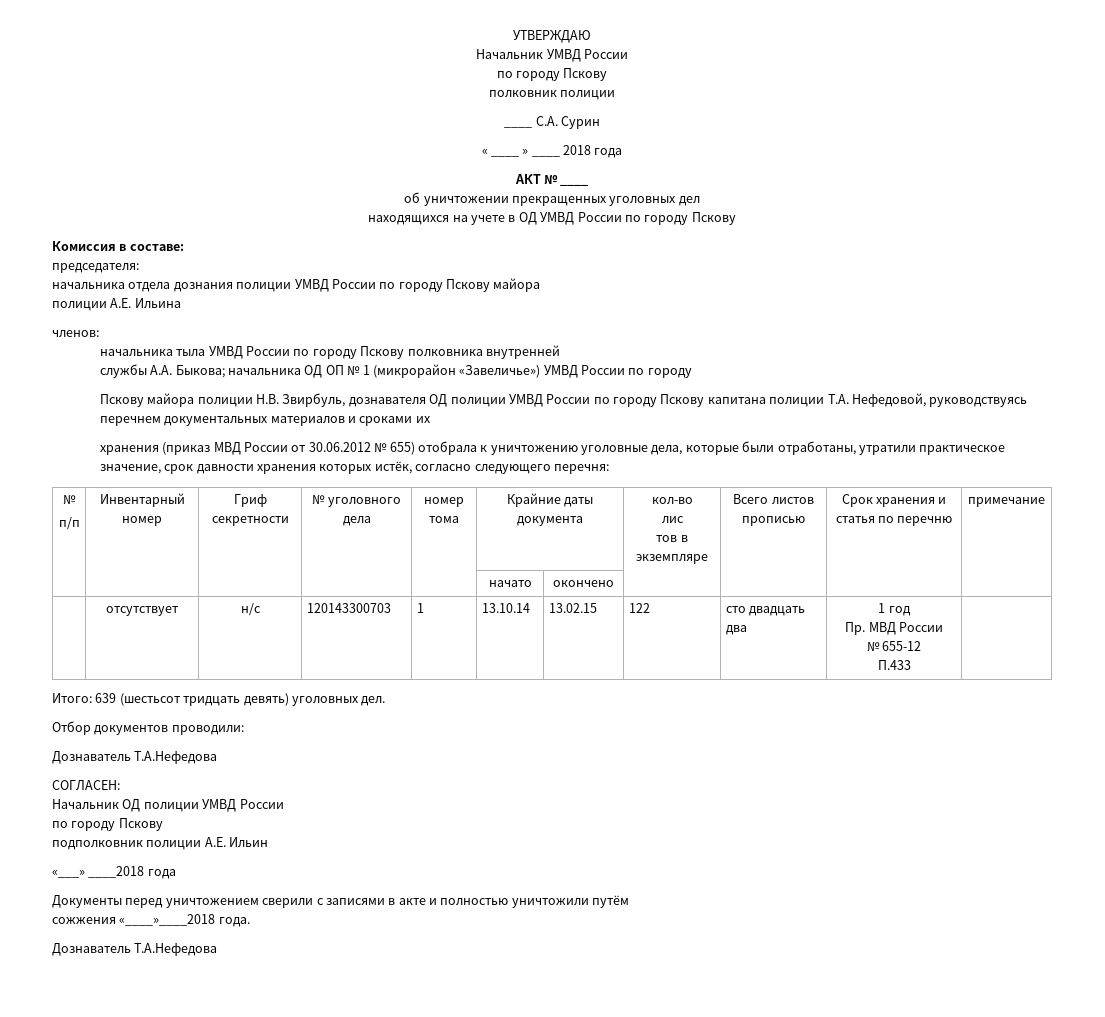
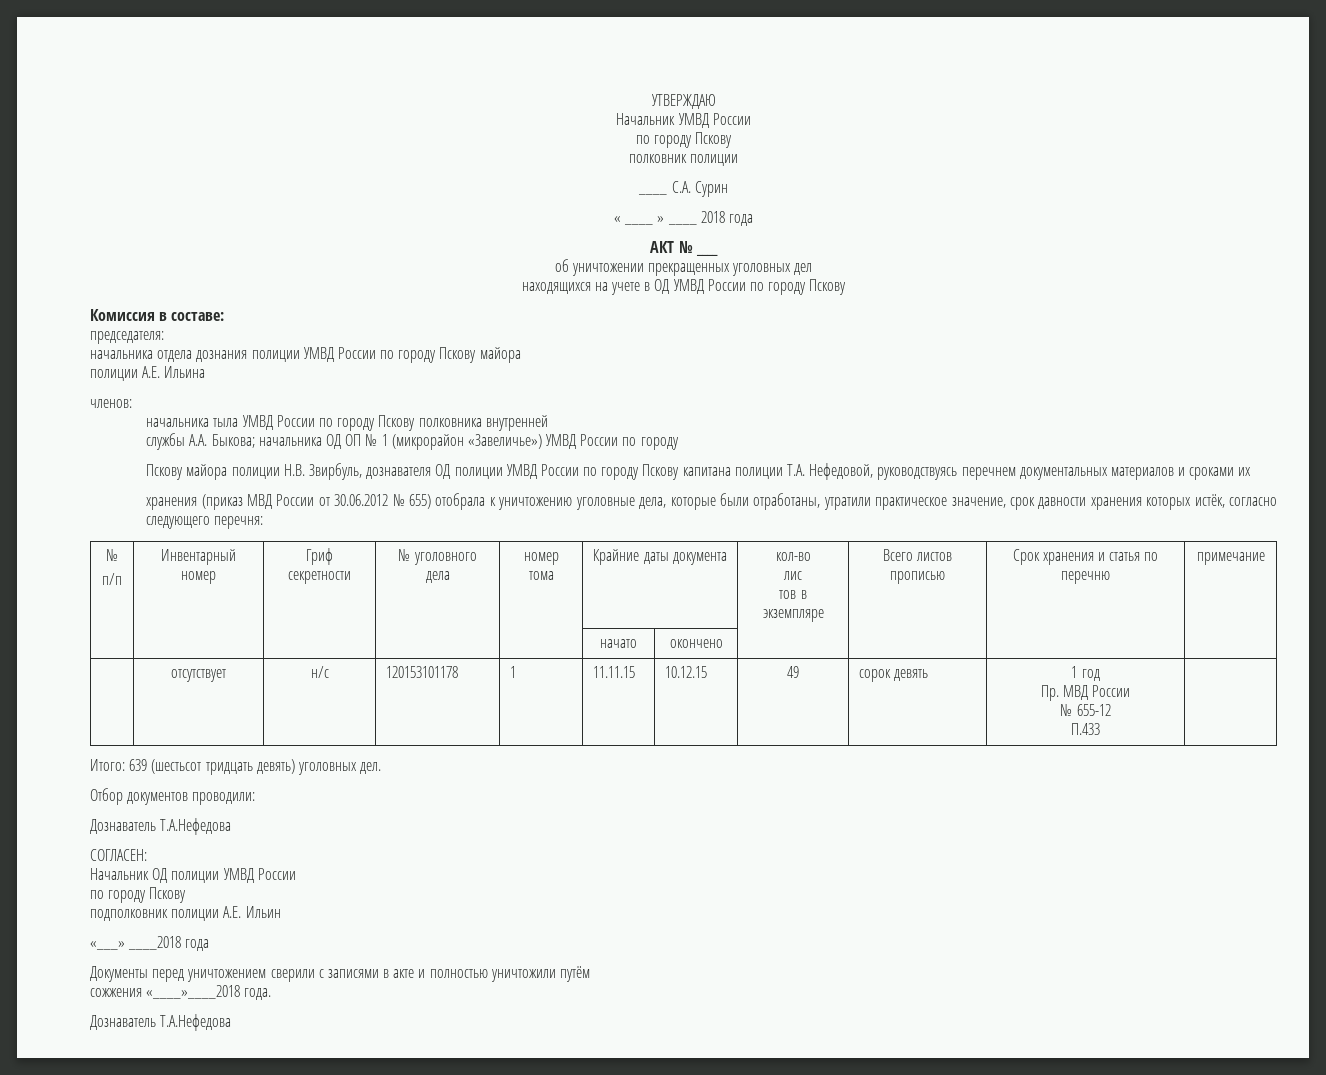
[306,603,391,613] [416,603,424,613] [481,603,530,613] [548,603,597,613] [628,603,650,613] [725,606,806,616] [725,625,747,635] 120143300703 | 1 | 13.10.14 | 13.02.15 | 122 | сто двадцать два -> [386,666,459,678] [510,666,517,678] [593,666,636,678] [665,666,708,678] [787,666,799,678] [859,669,929,682] 120153101178 | 1 | 11.11.15 | 10.12.15 | 49 | сорок девять

